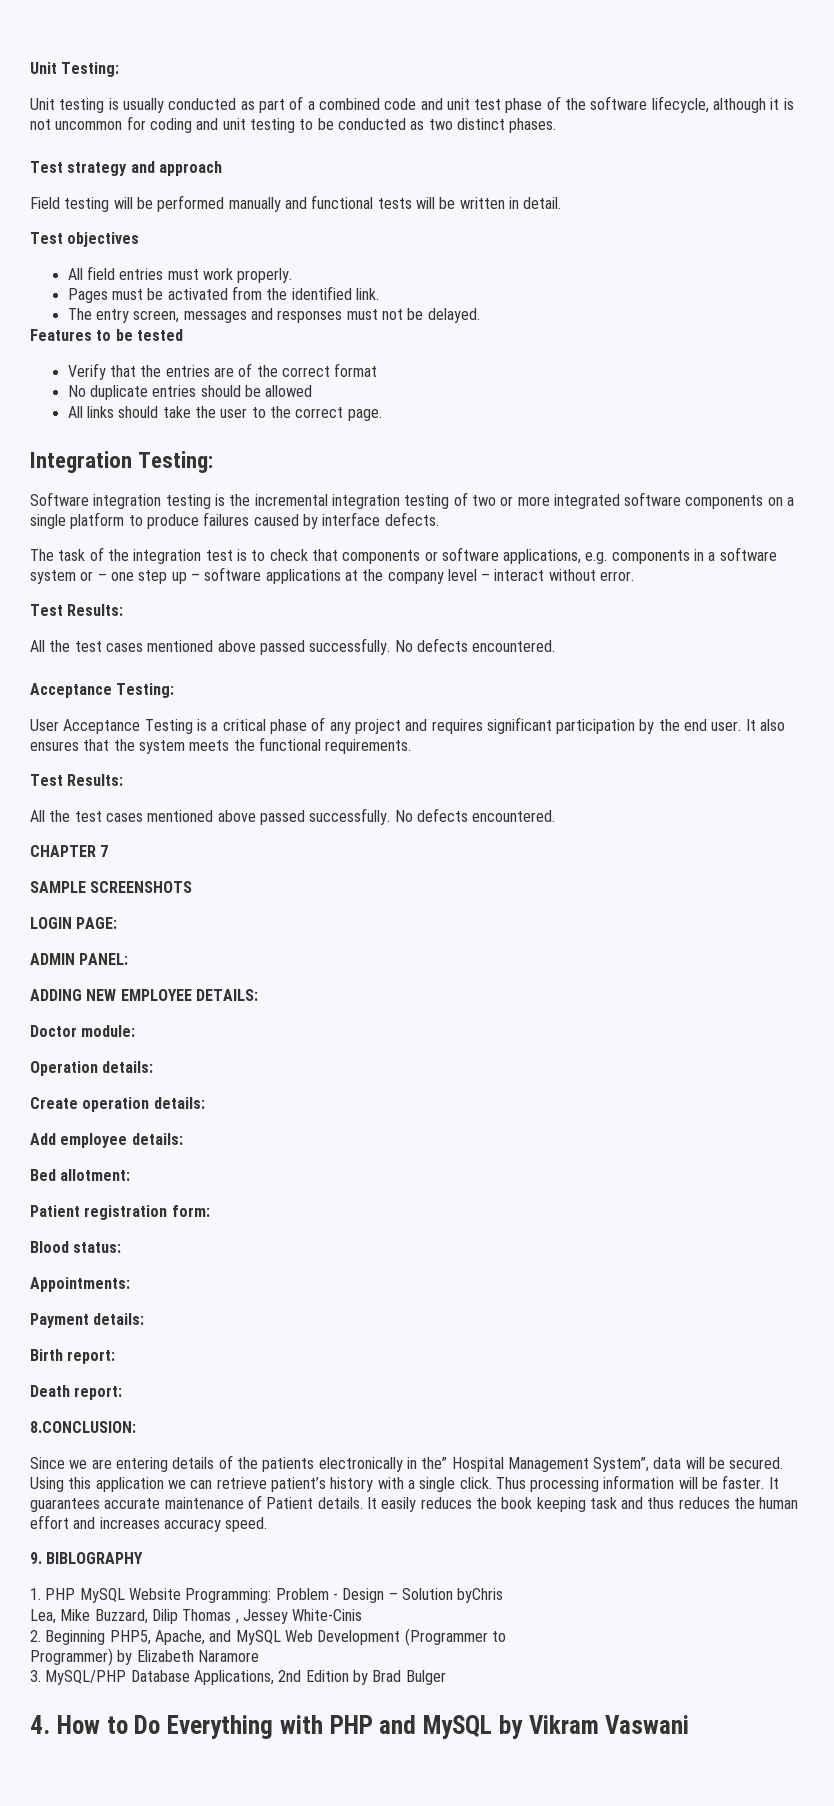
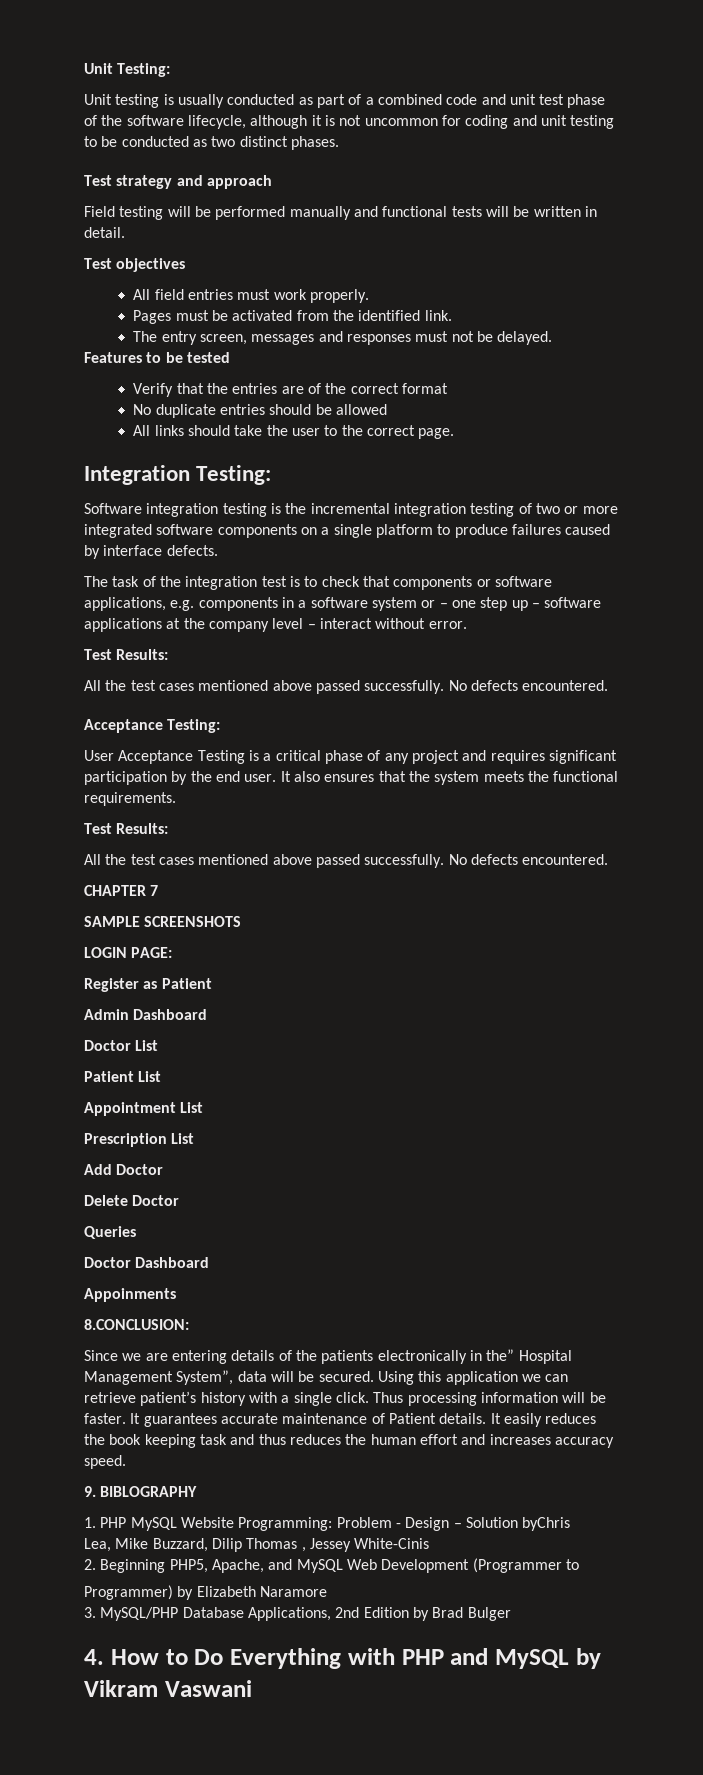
[30,953,129,965] [30,989,258,1001] [30,1025,136,1037] [30,1061,154,1076] [30,1097,205,1112] [30,1133,183,1148] [30,1169,131,1181] [30,1205,210,1220] [30,1241,122,1253] [30,1277,130,1292] [30,1313,145,1328] [30,1349,116,1364] [30,1385,123,1400] ADMIN PANEL: // ADDING NEW EMPLOYEE DETAILS: // Doctor module: // Operation details: // Create operation details: // Add employee details: // Bed allotment: // Patient registration form: // Blood status: // Appointments: // Payment details: // Birth report: // Death report: -> [84,978,212,992] [84,1009,208,1020] [84,1040,159,1051] [84,1071,162,1082] [84,1102,204,1116] [84,1133,195,1147] [84,1164,164,1175] [84,1195,180,1206] [84,1226,136,1239] [84,1257,210,1268] [84,1288,176,1302] Register as Patient // Admin Dashboard // Doctor List // Patient List // Appointment List // Prescription List // Add Doctor // Delete Doctor // Queries // Doctor Dashboard // Appoinments

